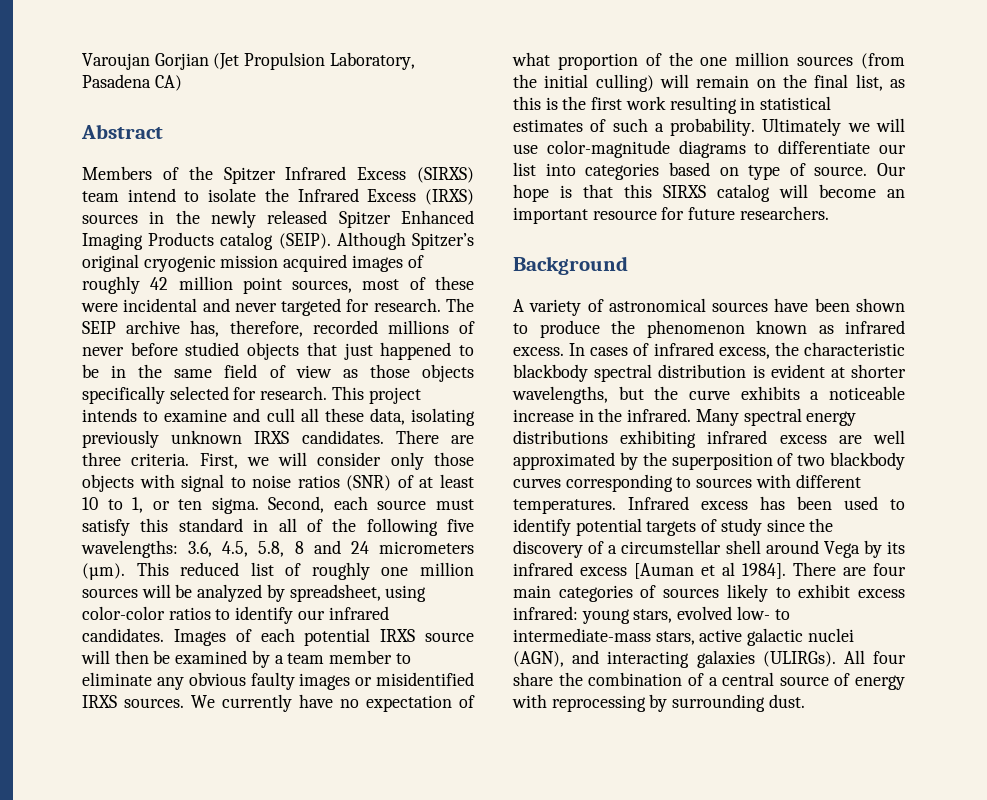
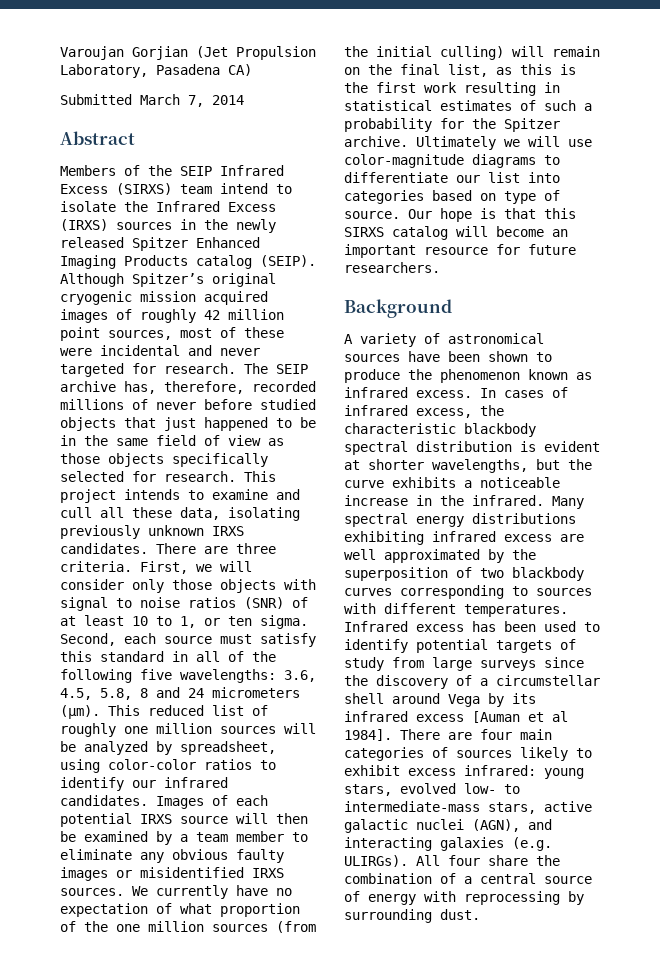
(182, 83) none -> [60,94,244,107] // Submitted March 7, 2014
[223,167,276,184] Spitzer -> [180,166,212,176] SEIP
[670,118,756,136] probability. -> [344,118,560,132] [344,136,408,147] probability for the Spitzer archive.
(762, 527) none -> [392,657,536,671] from large surveys
[762,651,836,667] (ULIRGs). -> [512,837,552,851] [344,855,408,867] (e.g. ULIRGs).

